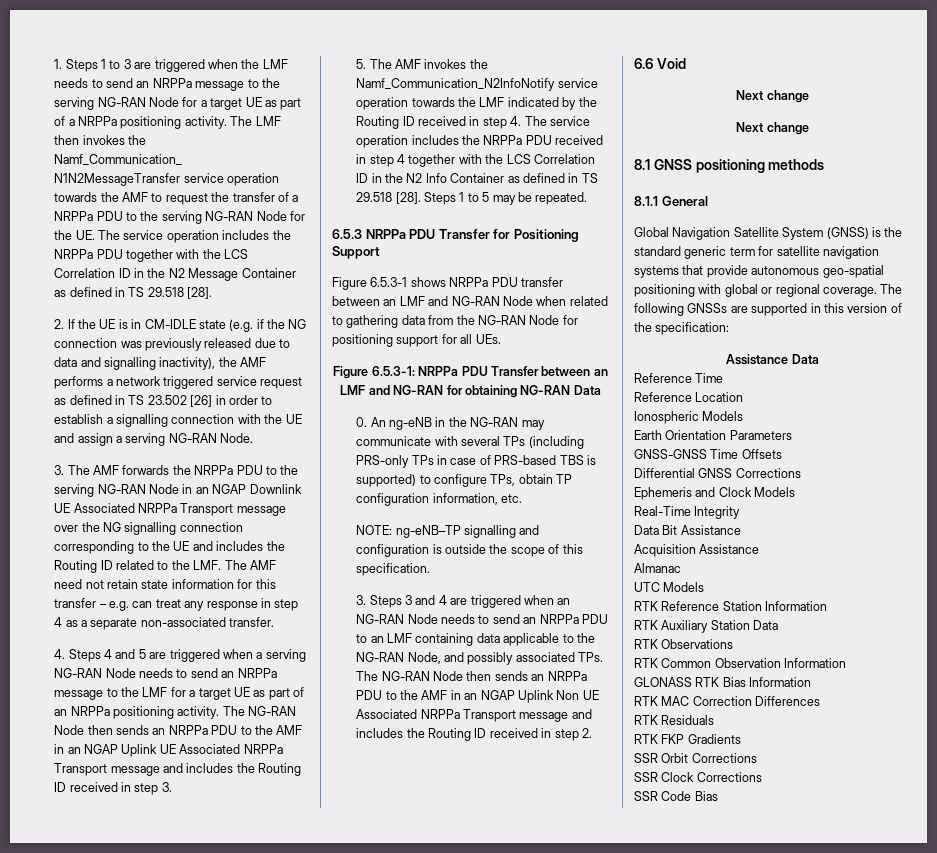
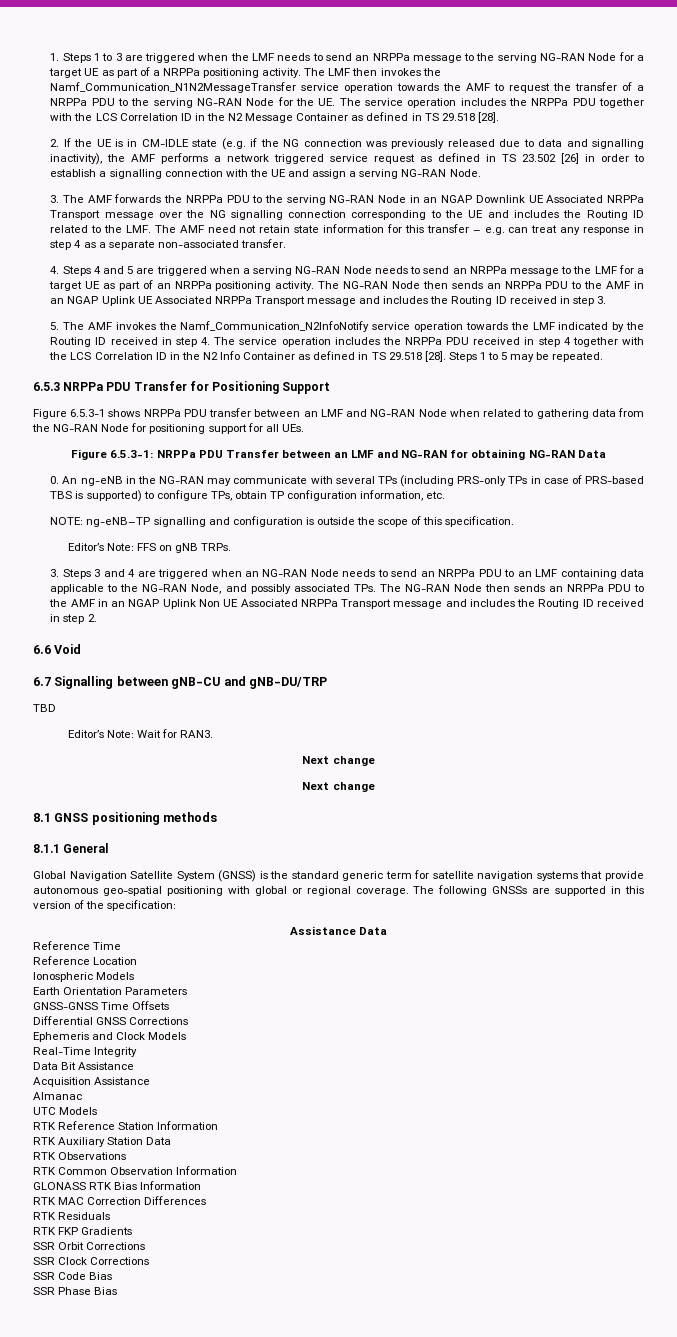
(431, 569) none -> [67,543,232,553] // Editor’s Note: FFS on gNB TRPs.
(686, 63) none -> [33,676,327,689] [33,704,56,712] [67,729,213,738] // 6.7 Signalling between gNB-CU and gNB-DU/TRP // TBD // Editor’s Note: Wait for RAN3.
(718, 796) none -> [33,1287,118,1295] // SSR Phase Bias

